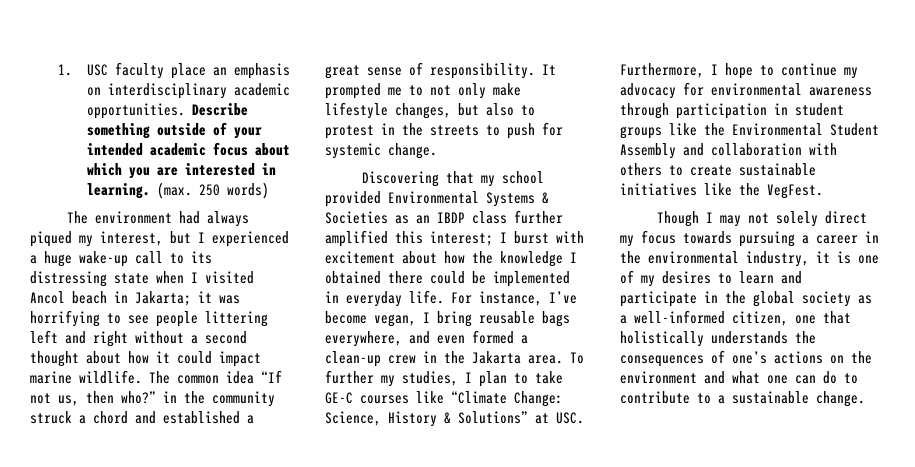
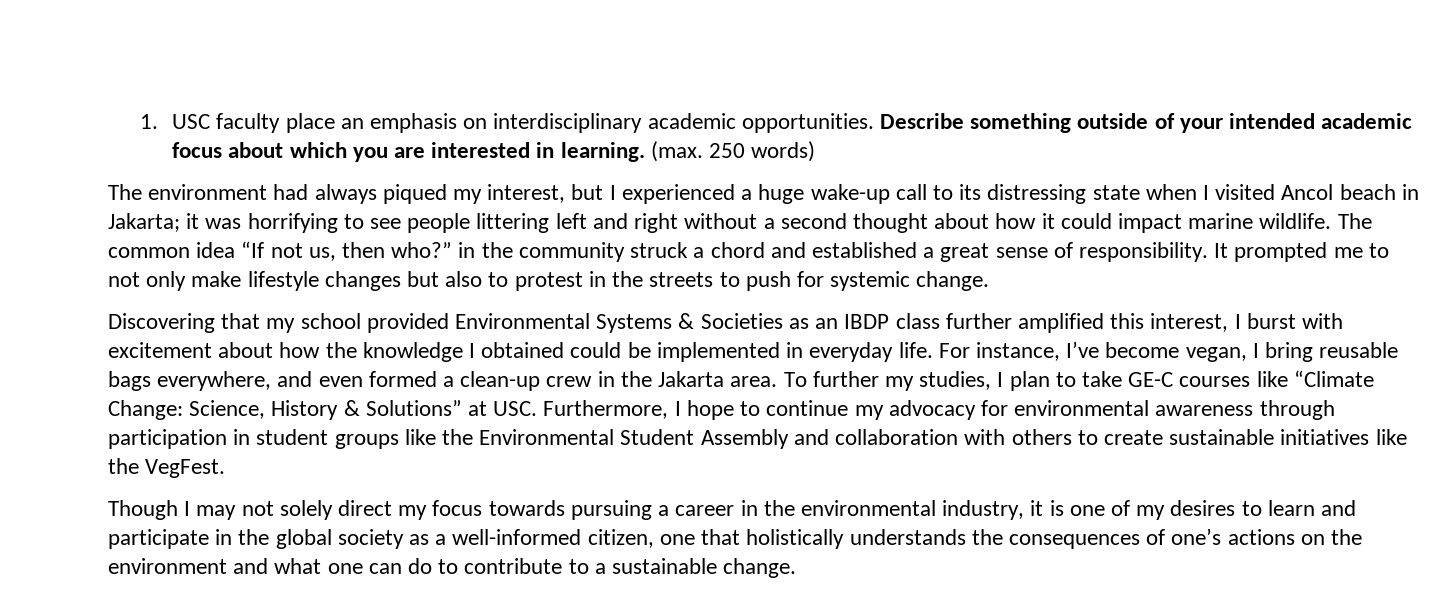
[395,103,451,119] changes, -> [324,271,401,291] changes
[430,231,493,246] interest; -> [1150,313,1229,332] interest,
[388,271,423,284] there -> (565, 350) none

